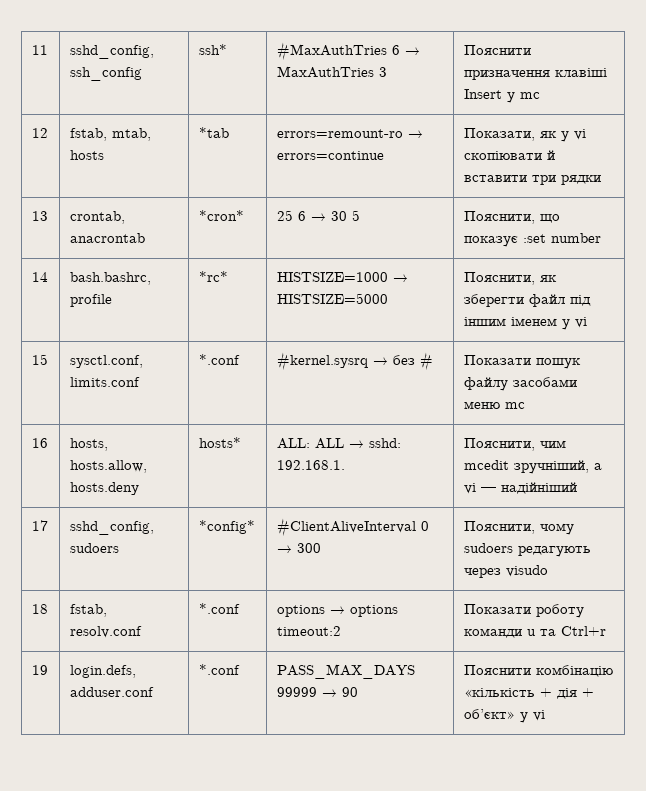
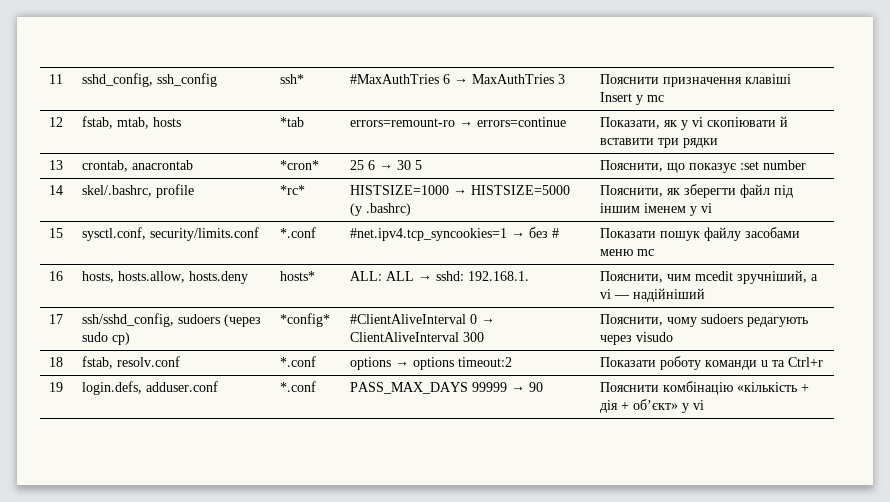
[69,272,151,285] bash.bashrc, -> [82,185,153,197] skel/.bashrc,
(388, 298) none -> [350,203,412,216] (у .bashrc)
[69,377,140,387] [198,354,240,365] [276,352,368,371] limits.conf | *.conf | #kernel.sysrq -> [150,227,260,241] [280,227,317,238] [350,228,508,241] security/limits.conf | *.conf | #net.ipv4.tcp_syncookies=1
[69,521,154,535] [69,543,119,553] sshd_config, sudoers -> [82,313,262,327] [82,332,131,345] ssh/sshd_config, sudoers (через sudo cp)
(292, 549) none -> [350,332,460,342] ClientAliveInterval

